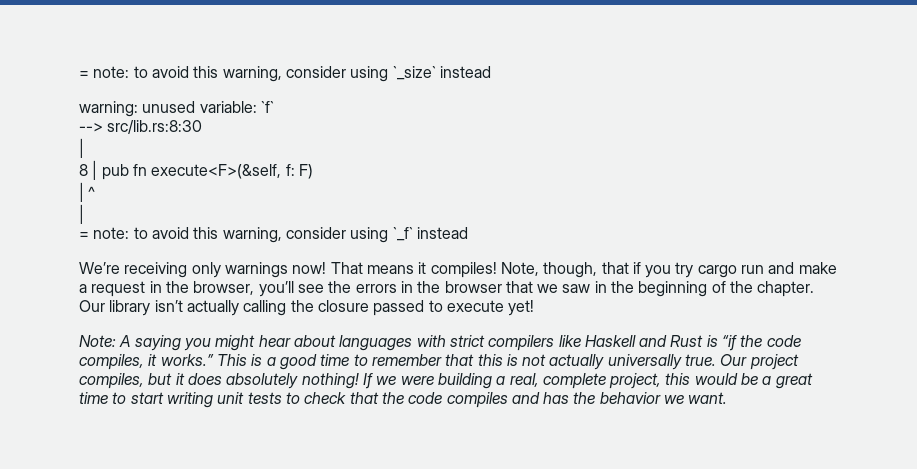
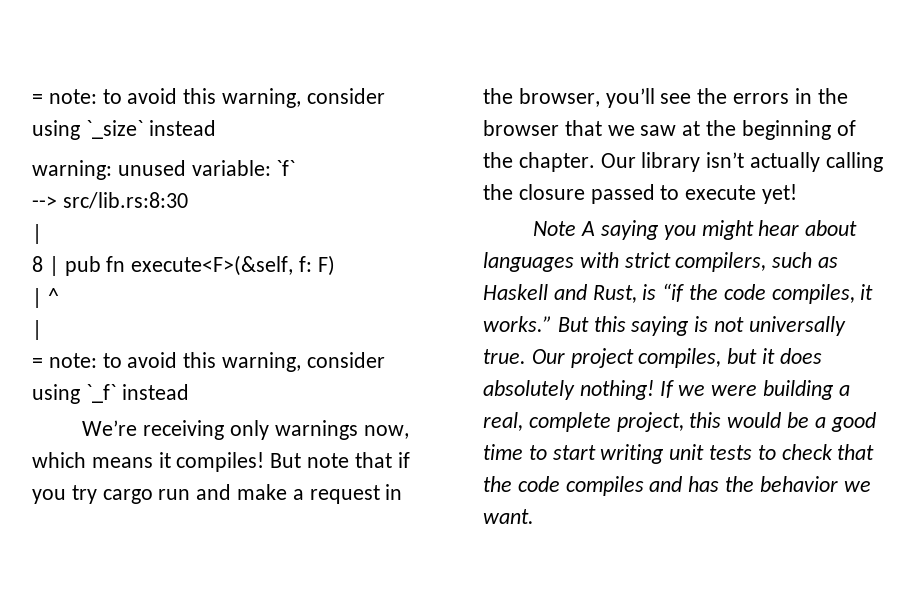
[292,262,363,274] now! That -> [363,425,409,439] [32,452,86,468] now, which
[500,262,598,278] Note, though, -> [270,453,350,468] But note
[594,281,607,293] in -> [682,121,701,136] at
[79,335,116,347] Note: -> [533,221,577,236] Note
[488,335,581,351] compilers like -> [675,252,839,272] compilers, such as
[670,335,704,347] Rust -> [592,285,637,303] Rust,
[216,354,503,370] This is a good time to remember that this -> [557,316,690,336] But this saying
[549,354,605,370] actually -> (745, 324) none
[775,373,813,389] great -> [830,412,876,432] good

